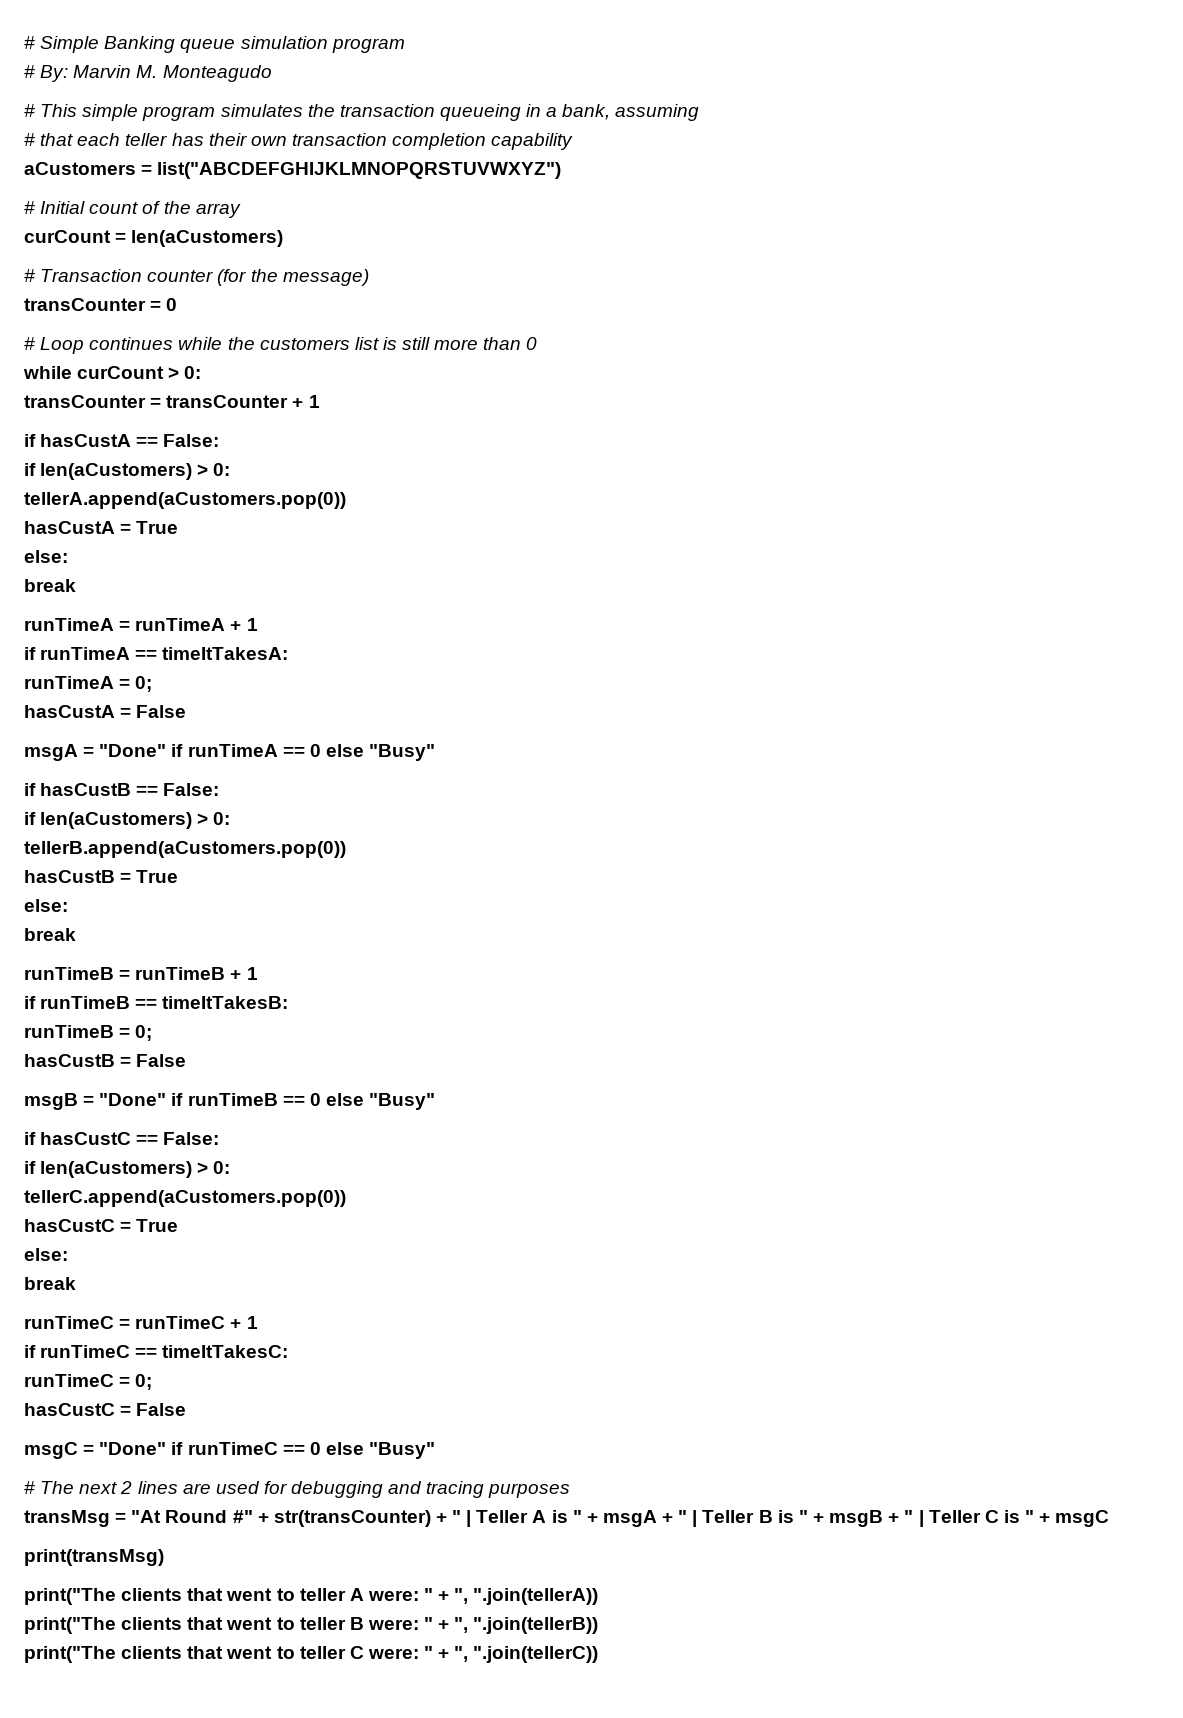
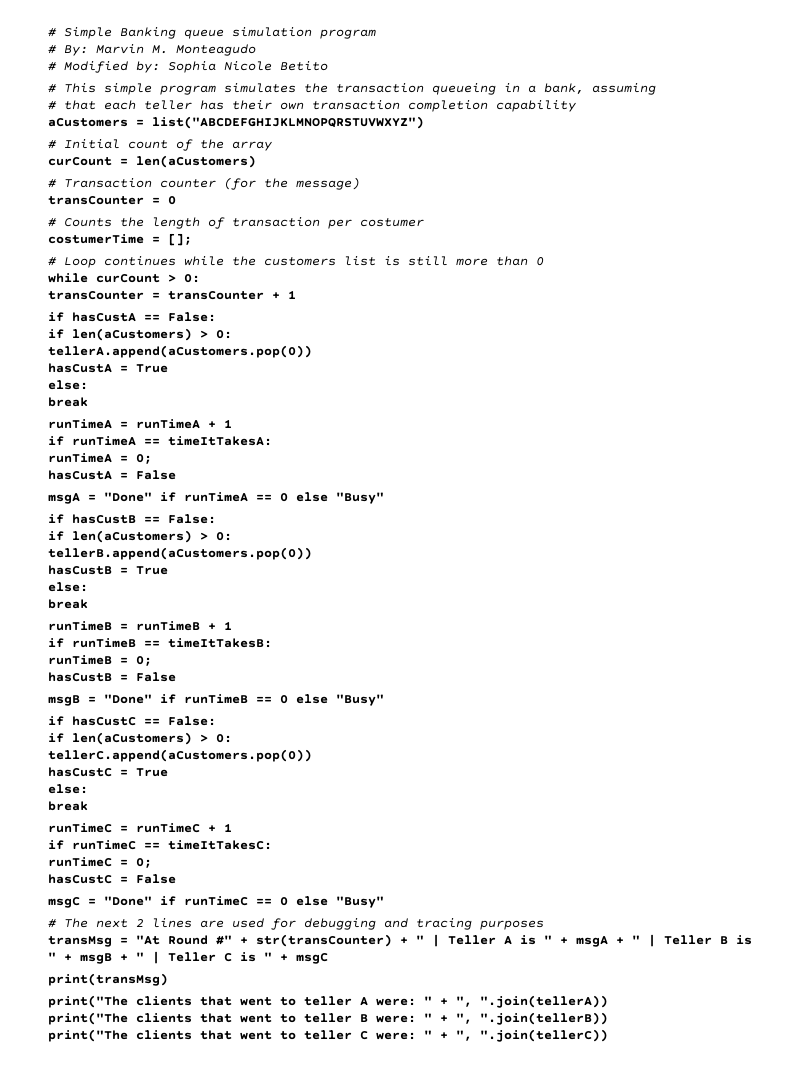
(272, 73) none -> [48,61,328,73] // # Modified by: Sophia Nicole Betito
(178, 304) none -> [48,217,424,229] [48,233,192,246] // # Counts the length of transaction per costumer // costumerTime = [];

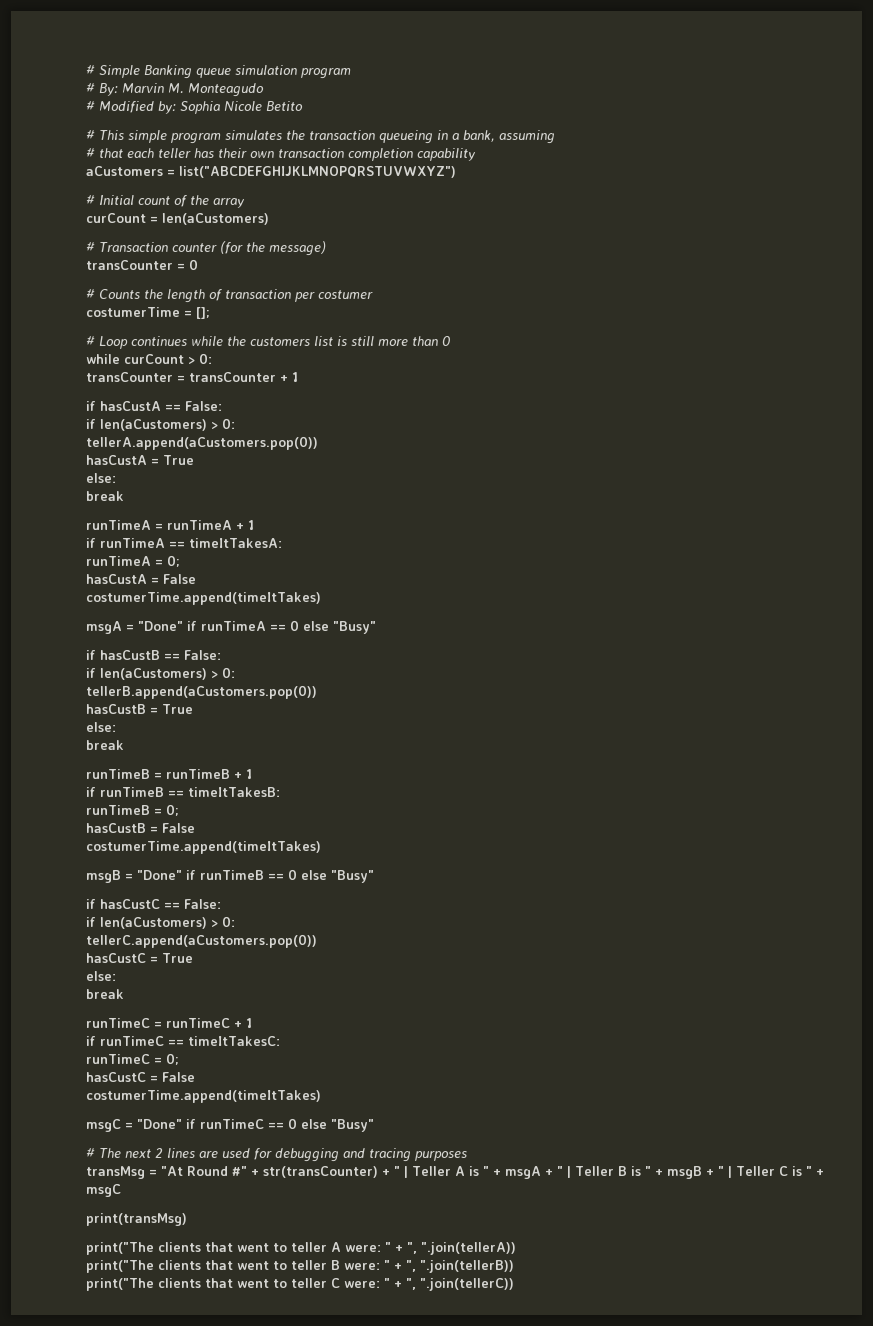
(176, 475) none -> [86,592,321,605] // costumerTime.append(timeItTakes)
(176, 677) none -> [86,841,321,854] // costumerTime.append(timeItTakes)
(176, 879) none -> [86,1090,321,1103] // costumerTime.append(timeItTakes)

